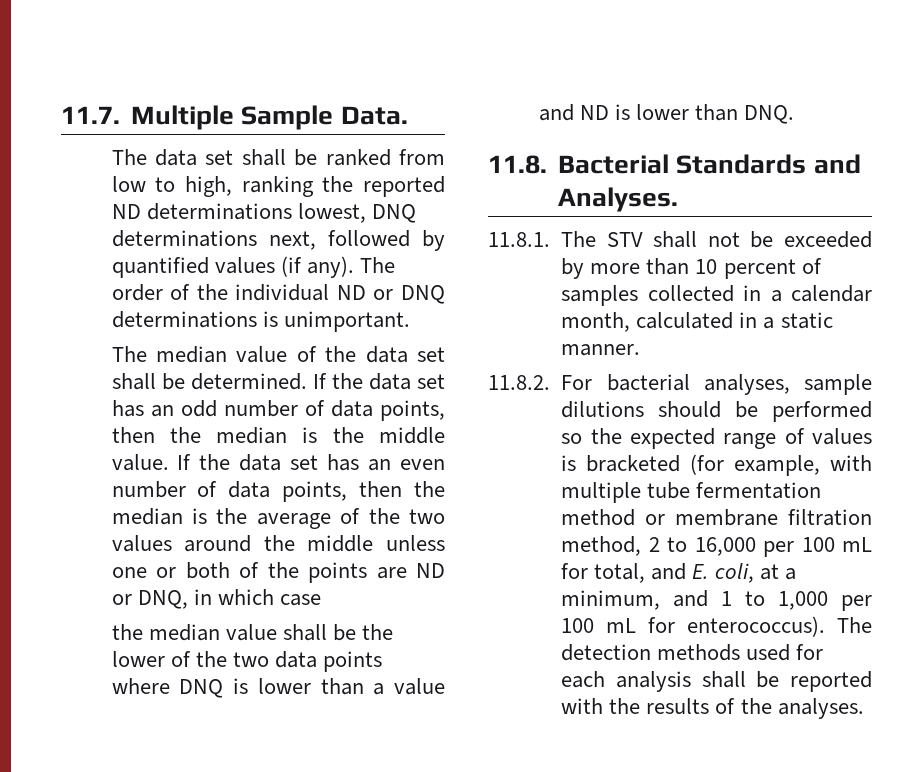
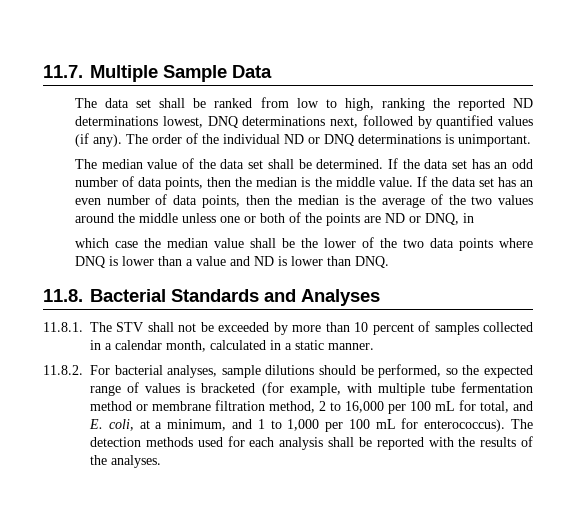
[340,106,408,125] Data. -> [232,65,272,78] Data
(212, 597) none -> (475, 218) //
(321, 600) // -> (139, 244) none
[558,187,679,212] Analyses. -> [301,289,380,306] Analyses
[772,401,872,422] performed -> [378,364,442,378] performed,

